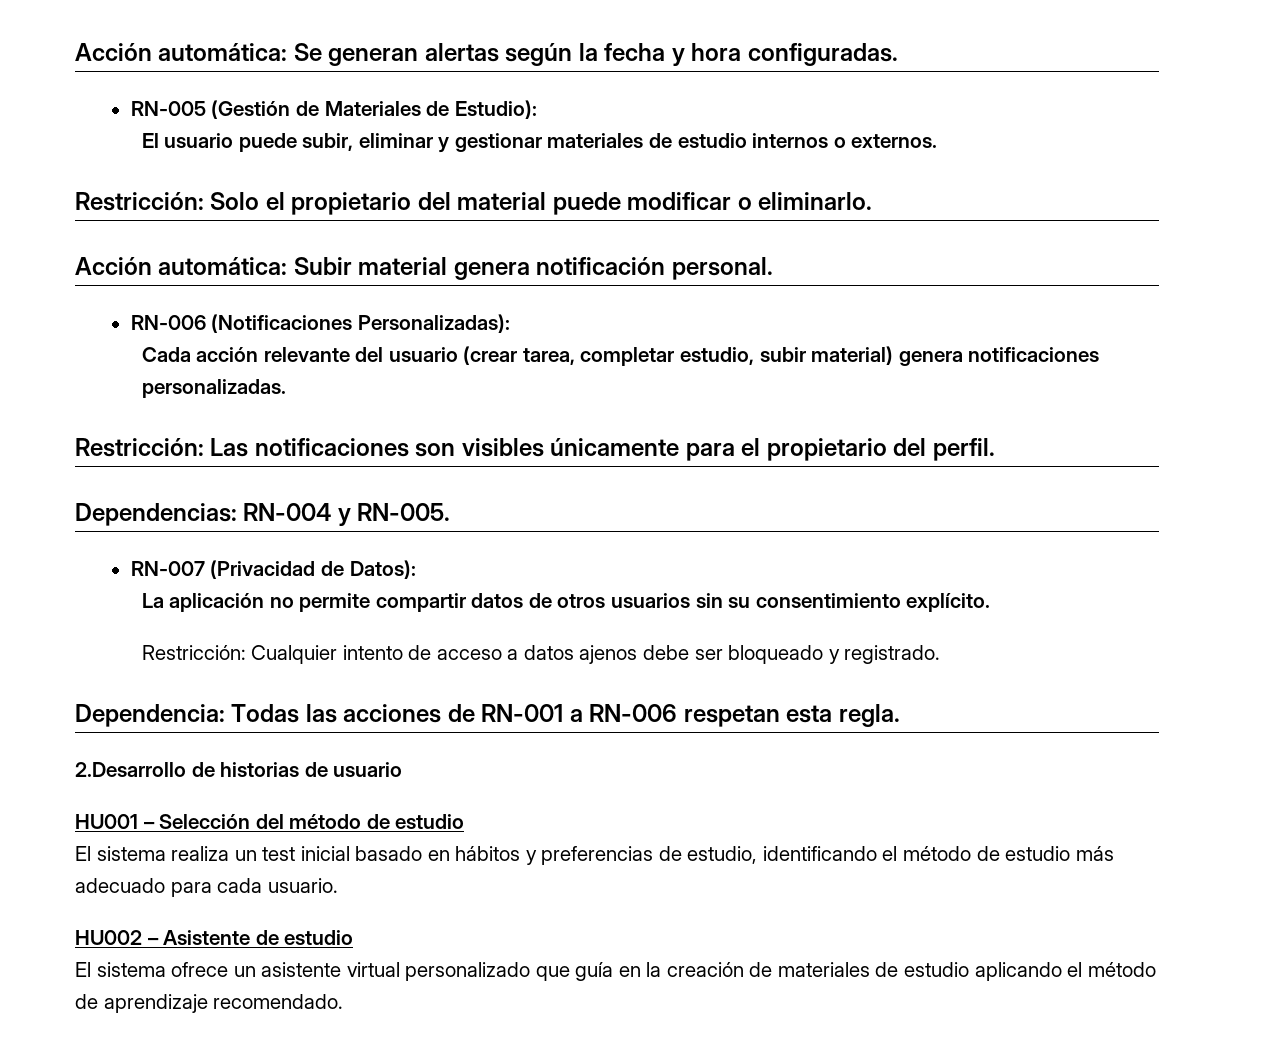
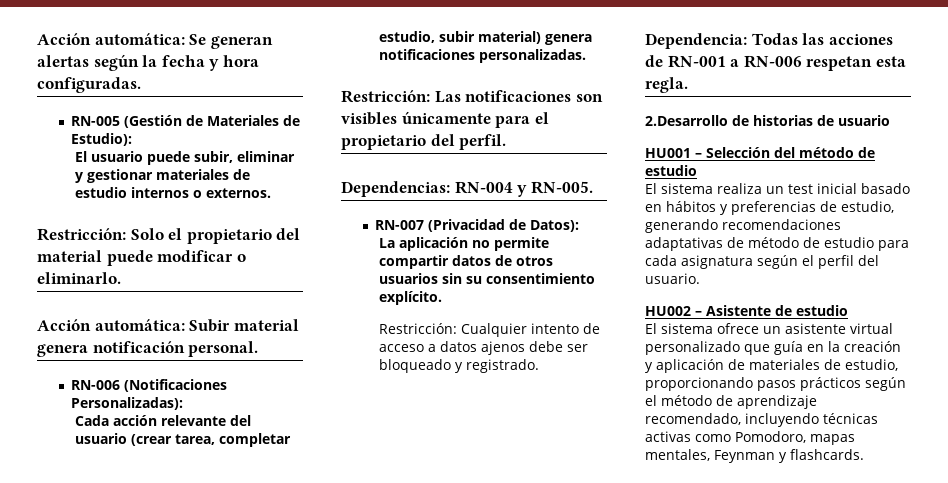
[762,846,1114,861] [75,878,263,897] identificando el método de estudio más adecuado para cada -> [645,219,841,233] [645,237,909,251] [645,255,879,269] generando recomendaciones adaptativas de método de estudio para cada asignatura según el perfil del
(744, 969) none -> [645,359,724,373] y aplicación
[904,962,1156,981] [75,994,344,1013] estudio aplicando el método de aprendizaje recomendado. -> [845,359,898,371] [645,377,906,391] [645,395,817,409] [645,413,878,427] [645,431,855,445] [645,449,864,463] estudio, proporcionando pasos prácticos según el método de aprendizaje recomendado, incluyendo técnicas activas como Pomodoro, mapas mentales, Feynman y flashcards.

